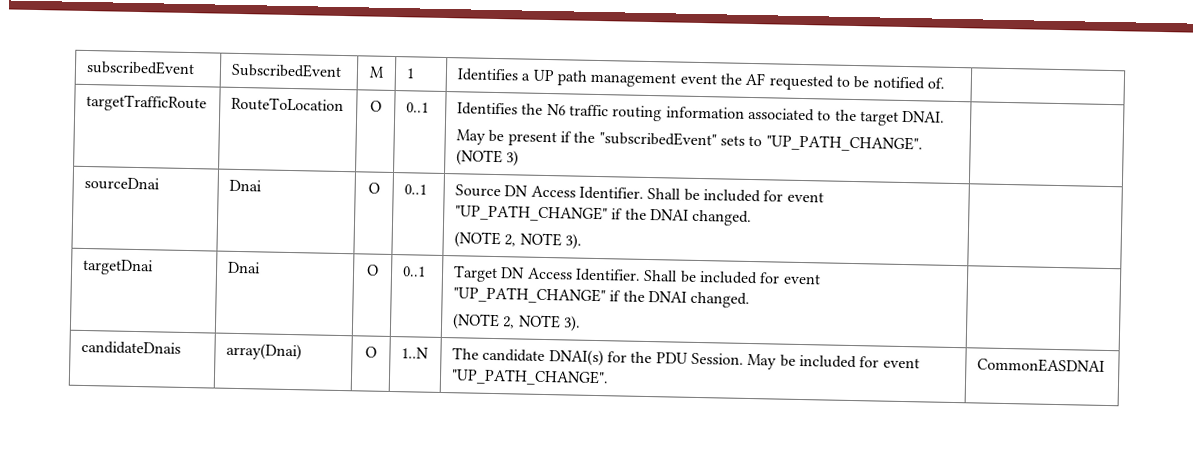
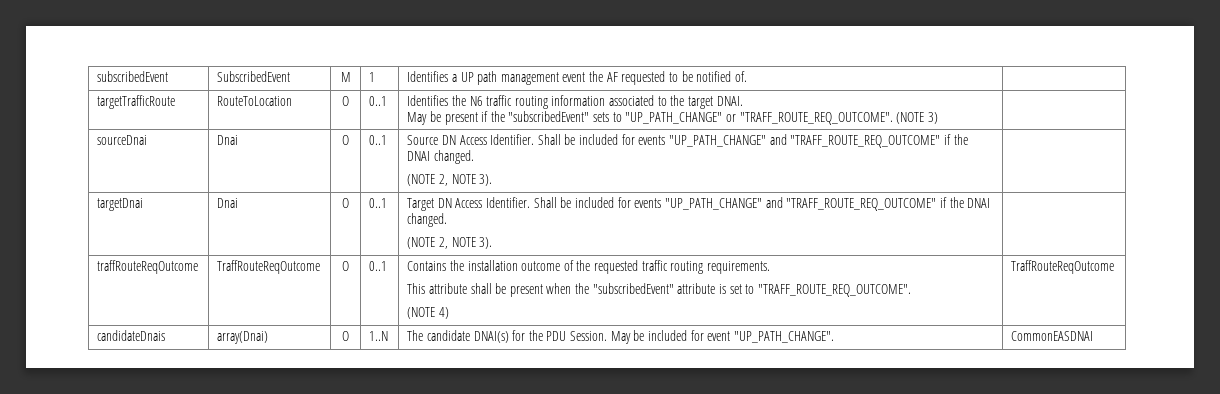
[765,134,923,153] "UP_PATH_CHANGE". -> [625,112,893,125] "UP_PATH_CHANGE" or "TRAFF_ROUTE_REQ_OUTCOME".
[786,191,824,203] [455,204,609,223] event "UP_PATH_CHANGE" -> [638,134,941,148] events "UP_PATH_CHANGE" and "TRAFF_ROUTE_REQ_OUTCOME"
[782,273,821,285] [453,286,751,309] [452,313,581,332] event "UP_PATH_CHANGE" if the DNAI changed. // (NOTE 2, NOTE 3). | -> [634,197,991,211] [407,213,448,227] [407,237,493,249] [97,260,199,274] [217,260,321,274] [342,261,349,271] [369,261,388,271] [407,260,771,274] [407,283,911,297] [407,307,449,319] [1011,260,1115,274] events "UP_PATH_CHANGE" and "TRAFF_ROUTE_REQ_OUTCOME" if the DNAI changed. // (NOTE 2, NOTE 3). | // traffRouteReqOutcome | TraffRouteReqOutcome | O | 0..1 | Contains the installation outcome of the requested traffic routing requirements. // This attribute shall be present when the "subscribedEvent" attribute is set to "TRAFF_ROUTE_REQ_OUTCOME". // (NOTE 4) | TraffRouteReqOutcome

